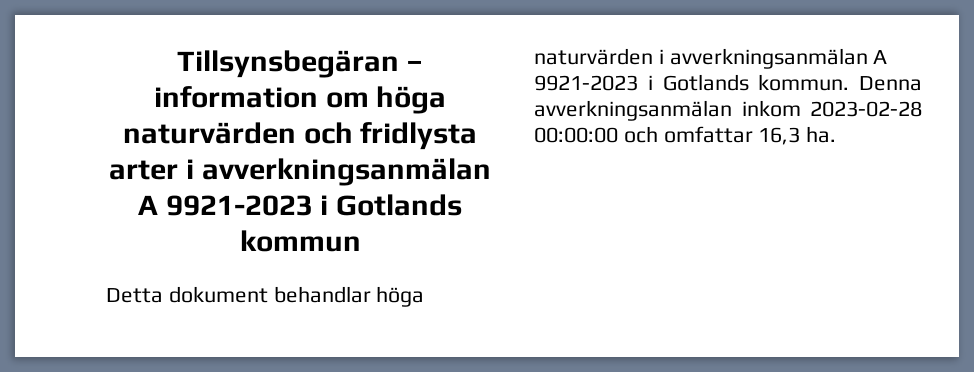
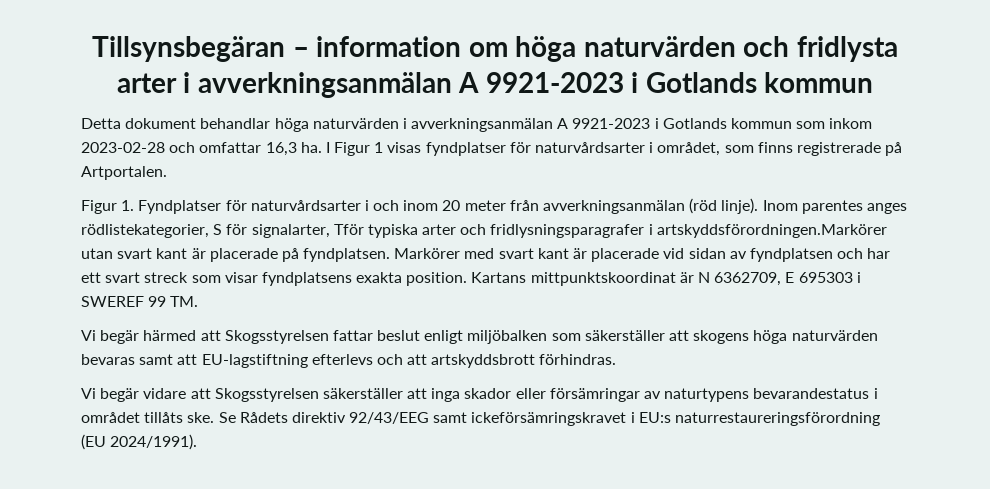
[758,74,922,91] [534,100,732,121] kommun. Denna avverkningsanmälan -> [731,118,826,129] kommun som
[534,127,618,143] 00:00:00 -> (165, 147) none
(837, 134) none -> [325,142,903,156] [81,166,167,180] [81,198,907,214] [81,224,887,238] [81,248,891,262] [81,272,861,286] [81,296,199,307] [81,330,878,344] [81,354,617,368] [81,388,878,402] [81,412,881,426] [81,434,198,450] I Figur 1 visas fyndplatser för naturvårdsarter i området, som finns registrerade på Artportalen. // Figur 1. Fyndplatser för naturvårdsarter i och inom 20 meter från avverkningsanmälan (röd linje). Inom parentes anges rödlistekategorier, S för signalarter, Tför typiska arter och fridlysningsparagrafer i artskyddsförordningen.Markörer utan svart kant är placerade på fyndplatsen. Markörer med svart kant är placerade vid sidan av fyndplatsen och har ett svart streck som visar fyndplatsens exakta position. Kartans mittpunktskoordinat är N 6362709, E 695303 i SWEREF 99 TM. // Vi begär härmed att Skogsstyrelsen fattar beslut enligt miljöbalken som säkerställer att skogens höga naturvärden bevaras samt att EU-lagstiftning efterlevs och att artskyddsbrott förhindras. // Vi begär vidare att Skogsstyrelsen säkerställer att inga skador eller försämringar av naturtypens bevarandestatus i området tillåts ske. Se Rådets direktiv 92/43/EEG samt ickeförsämringskravet i EU:s naturrestaureringsförordning (EU 2024/1991).

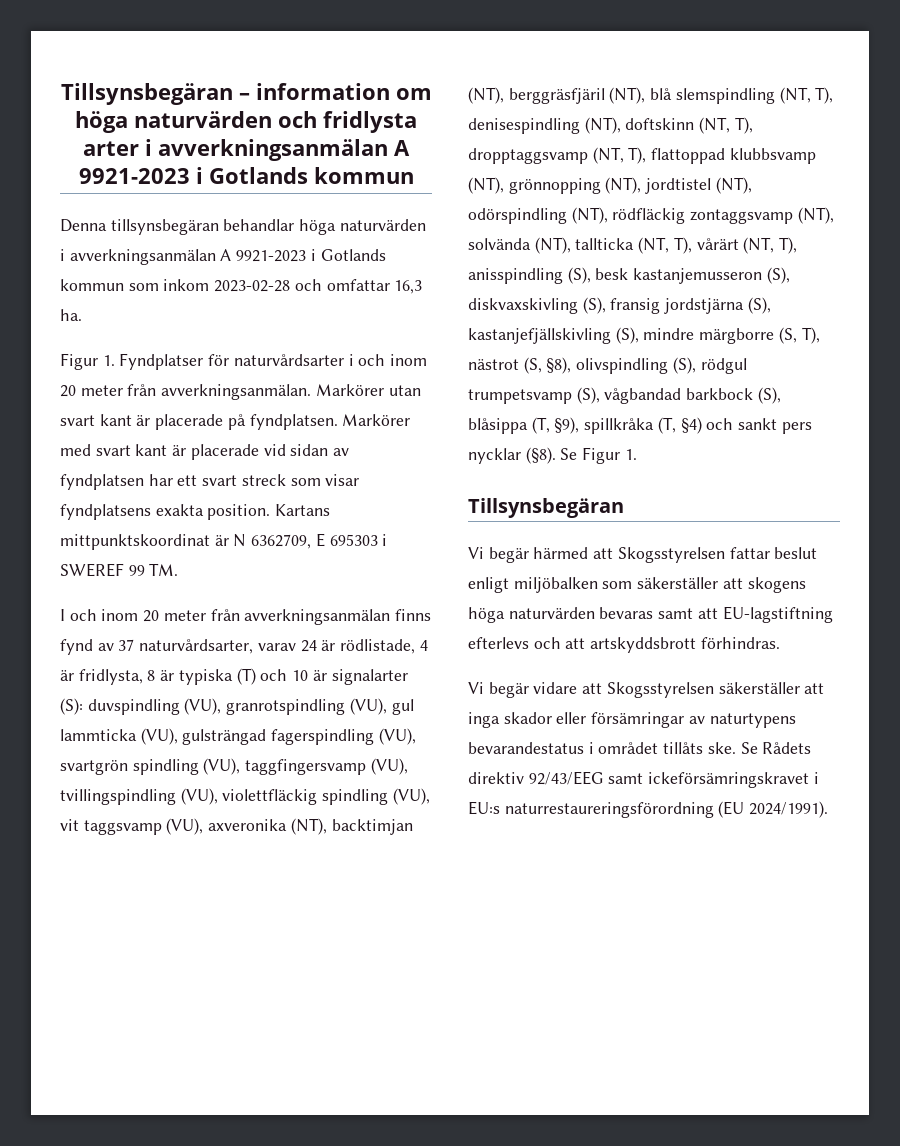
[81,118,197,129] Detta dokument -> [60,219,219,235] Denna tillsynsbegäran
[325,142,903,156] [81,166,167,180] I Figur 1 visas fyndplatser för naturvårdsarter i området, som finns registrerade på Artportalen. -> (82, 315) none
[543,198,907,214] [81,224,887,238] avverkningsanmälan (röd linje). Inom parentes anges rödlistekategorier, S för signalarter, Tför typiska arter och fridlysningsparagrafer i artskyddsförordningen.Markörer -> [161,384,384,400] avverkningsanmälan. Markörer
[837,248,864,259] och -> (144, 482) none
(199, 301) none -> [60,609,432,625] [60,639,428,655] [60,668,408,685] [60,698,414,715] [60,728,416,745] [60,758,408,775] [60,788,430,805] [60,818,413,835] [468,87,834,104] [468,117,753,134] [468,147,816,164] [468,177,752,194] [468,207,834,224] [468,237,798,254] [468,267,790,284] [468,297,771,314] [468,327,820,344] [468,357,747,374] [468,387,781,404] [468,417,812,434] [468,447,637,464] [468,498,624,518] // I och inom 20 meter från avverkningsanmälan finns fynd av 37 naturvårdsarter, varav 24 är rödlistade, 4 är fridlysta, 8 är typiska (T) och 10 är signalarter (S): duvspindling (VU), granrotspindling (VU), gul lammticka (VU), gulsträngad fagerspindling (VU), svartgrön spindling (VU), taggfingersvamp (VU), tvillingspindling (VU), violettfläckig spindling (VU), vit taggsvamp (VU), axveronika (NT), backtimjan (NT), berggräsfjäril (NT), blå slemspindling (NT, T), denisespindling (NT), doftskinn (NT, T), dropptaggsvamp (NT, T), flattoppad klubbsvamp (NT), grönnopping (NT), jordtistel (NT), odörspindling (NT), rödfläckig zontaggsvamp (NT), solvända (NT), tallticka (NT, T), vårärt (NT, T), anisspindling (S), besk kastanjemusseron (S), diskvaxskivling (S), fransig jordstjärna (S), kastanjefjällskivling (S), mindre märgborre (S, T), nästrot (S, §8), olivspindling (S), rödgul trumpetsvamp (S), vågbandad barkbock (S), blåsippa (T, §9), spillkråka (T, §4) och sankt pers nycklar (§8). Se Figur 1. // Tillsynsbegäran

